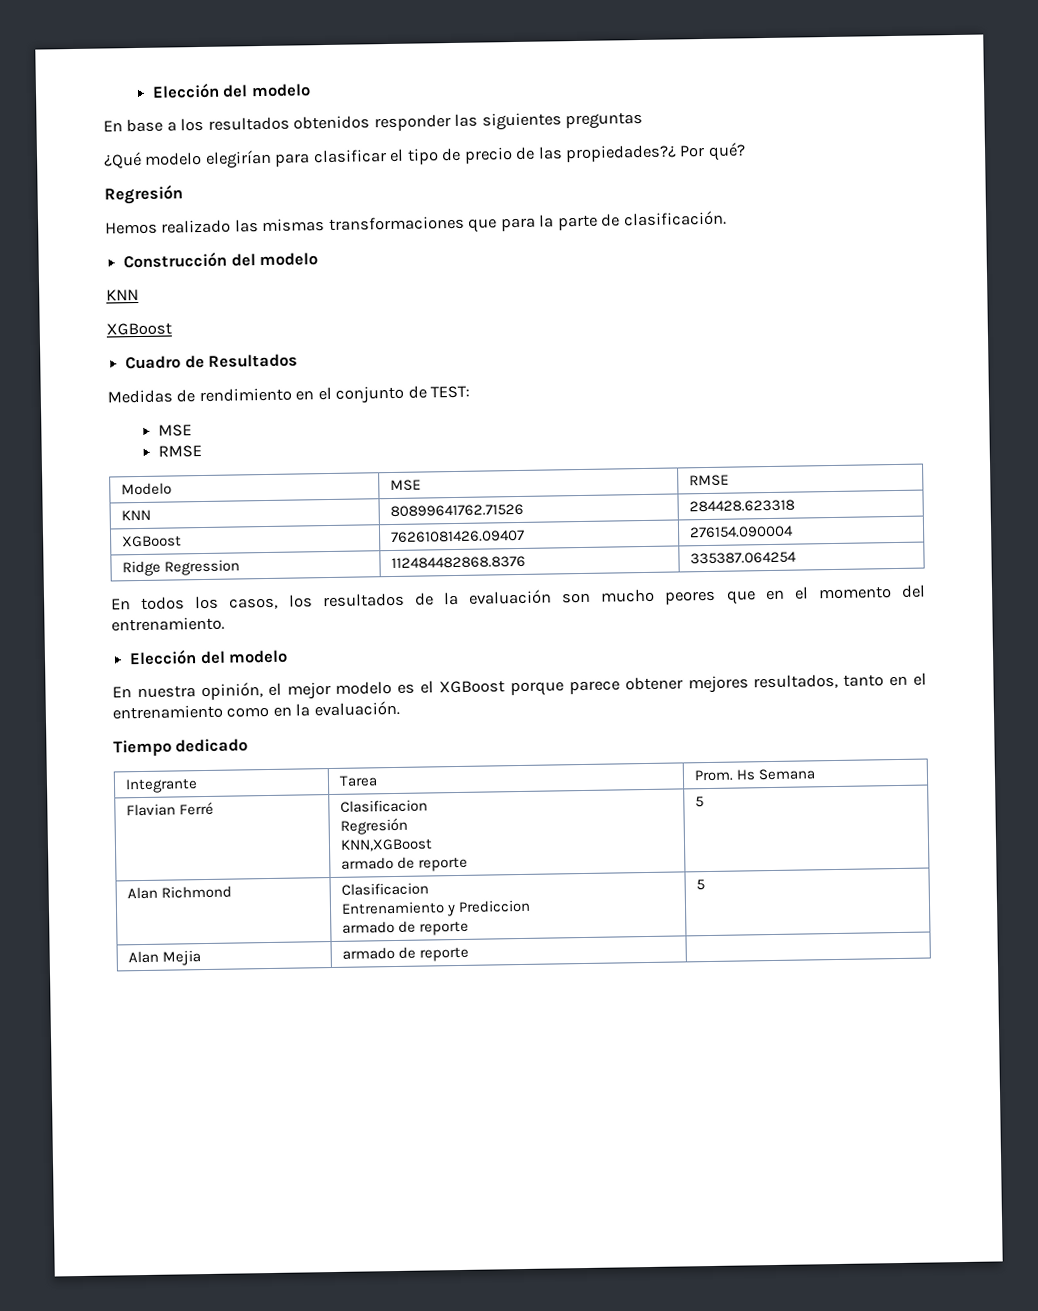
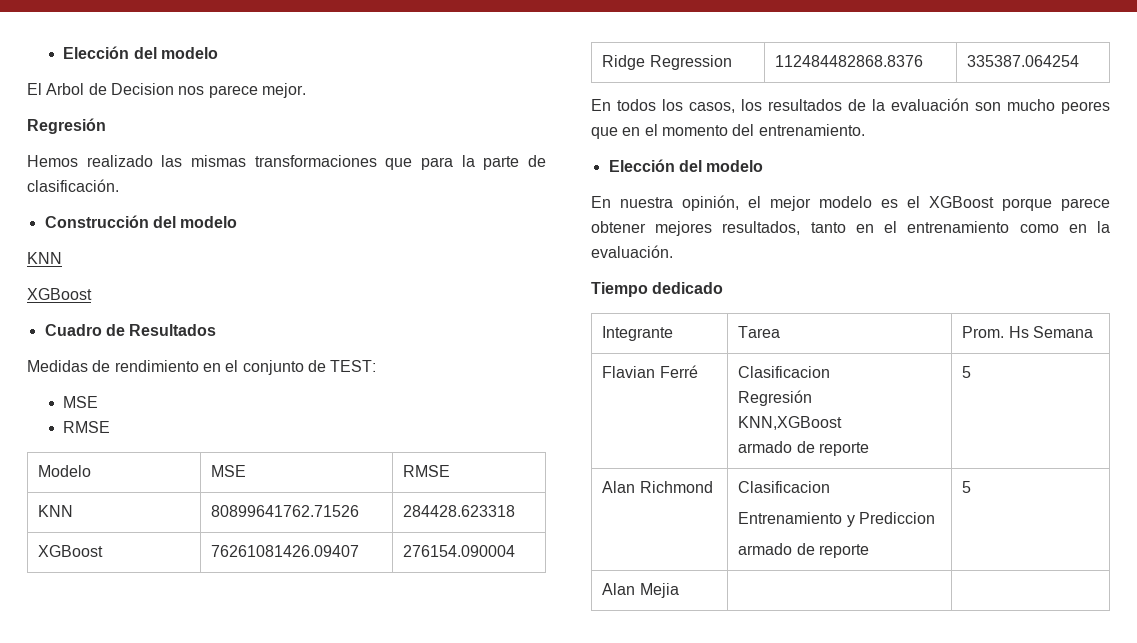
[151,82,311,99] [103,111,644,133] [103,142,746,169] Elección del modelo // En base a los resultados obtenidos responder las siguientes preguntas // ¿Qué modelo elegirían para clasificar el tipo de precio de las propiedades?¿ Por qué? -> [63,46,218,59] [27,83,306,98] Elección del modelo // El Arbol de Decision nos parece mejor.
[342,946,470,962] armado de reporte -> (679, 590) none

